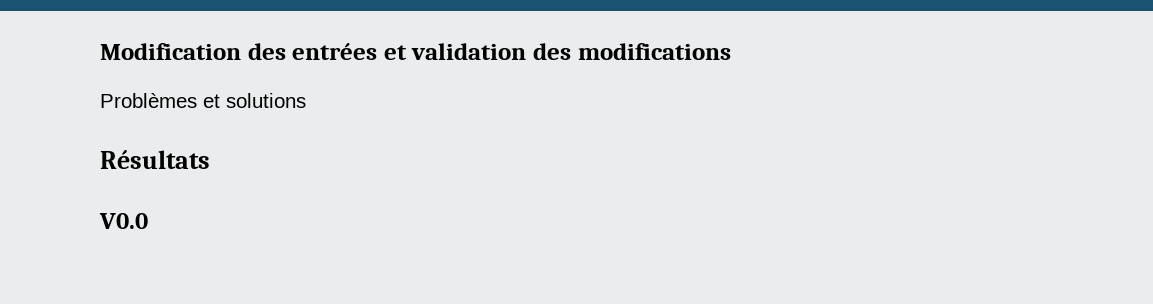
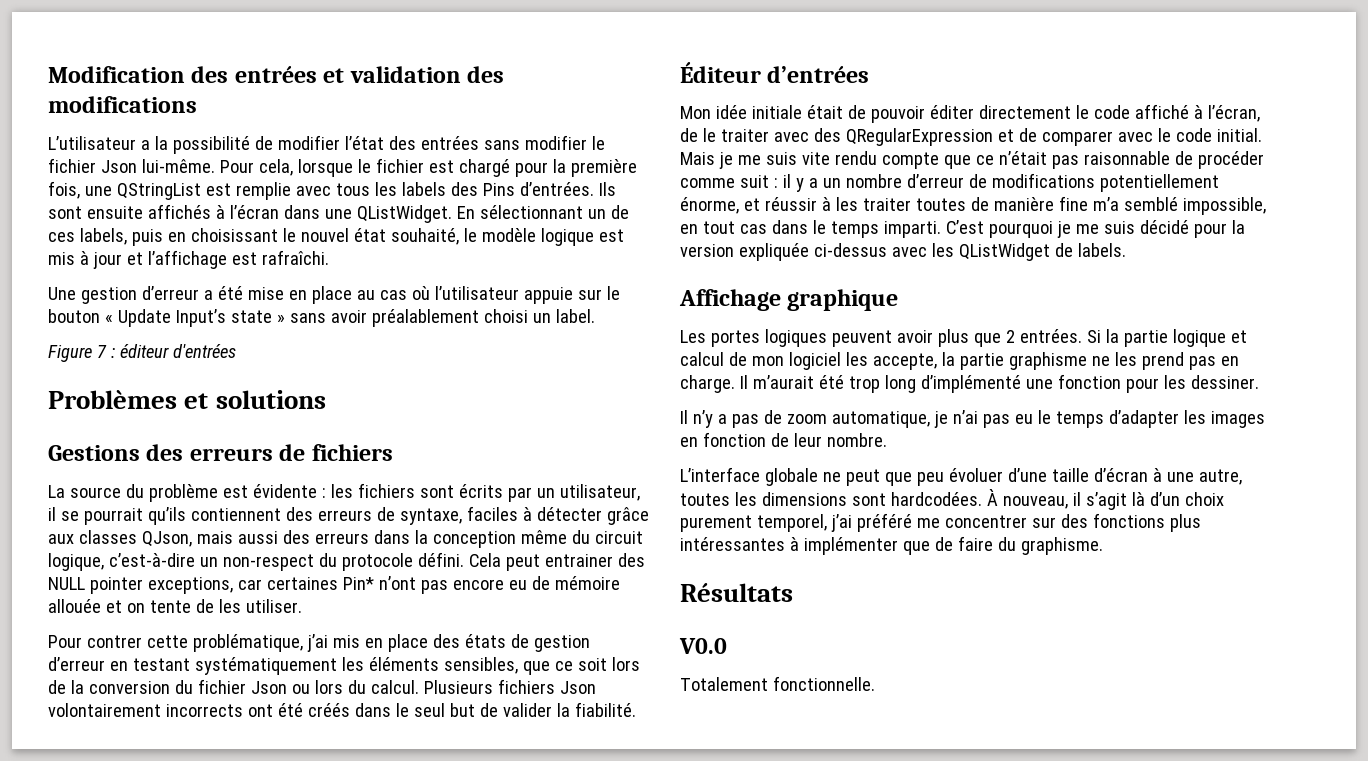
[100,93,306,108] Problèmes et solutions -> [48,135,605,154] [48,158,637,177] [48,181,616,200] [48,204,629,223] [48,228,624,246] [48,250,329,269] [48,286,620,304] [48,309,595,327] [48,344,236,362] [48,390,326,409] [48,444,393,461] [48,483,640,502] [48,506,649,525] [48,530,643,548] [48,552,645,571] [48,576,620,594] [48,599,302,613] [48,634,590,652] [48,657,640,675] [48,679,596,694] [48,702,636,717] [680,62,870,83] [680,104,1260,123] [680,128,1262,146] [680,151,1264,169] [680,173,1219,192] [680,196,1266,215] [680,220,1245,238] [680,243,1126,261] [679,289,899,311] [680,329,1247,347] [680,352,1239,370] [680,374,1259,393] [680,410,1265,428] [680,432,887,447] [680,467,1242,486] [680,489,1224,510] [680,513,1201,532] [680,536,1103,555] L’utilisateur a la possibilité de modifier l’état des entrées sans modifier le fichier Json lui-même. Pour cela, lorsque le fichier est chargé pour la première fois, une QStringList est remplie avec tous les labels des Pins d’entrées. Ils sont ensuite affichés à l’écran dans une QListWidget. En sélectionnant un de ces labels, puis en choisissant le nouvel état souhaité, le modèle logique est mis à jour et l’affichage est rafraîchi. // Une gestion d’erreur a été mise en place au cas où l’utilisateur appuie sur le bouton « Update Input’s state » sans avoir préalablement choisi un label. // Figure 7 : éditeur d'entrées // Problèmes et solutions // Gestions des erreurs de fichiers // La source du problème est évidente : les fichiers sont écrits par un utilisateur, il se pourrait qu’ils contiennent des erreurs de syntaxe, faciles à détecter grâce aux classes QJson, mais aussi des erreurs dans la conception même du circuit logique, c’est-à-dire un non-respect du protocole défini. Cela peut entrainer des NULL pointer exceptions, car certaines Pin* n’ont pas encore eu de mémoire allouée et on tente de les utiliser. // Pour contrer cette problématique, j’ai mis en place des états de gestion d’erreur en testant systématiquement les éléments sensibles, que ce soit lors de la conversion du fichier Json ou lors du calcul. Plusieurs fichiers Json volontairement incorrects ont été créés dans le seul but de valider la fiabilité. // Éditeur d’entrées // Mon idée initiale était de pouvoir éditer directement le code affiché à l’écran, de le traiter avec des QRegularExpression et de comparer avec le code initial. Mais je me suis vite rendu compte que ce n’était pas raisonnable de procéder comme suit : il y a un nombre d’erreur de modifications potentiellement énorme, et réussir à les traiter toutes de manière fine m’a semblé impossible, en tout cas dans le temps imparti. C’est pourquoi je me suis décidé pour la version expliquée ci-dessus avec les QListWidget de labels. // Affichage graphique // Les portes logiques peuvent avoir plus que 2 entrées. Si la partie logique et calcul de mon logiciel les accepte, la partie graphisme ne les prend pas en charge. Il m’aurait été trop long d’implémenté une fonction pour les dessiner. // Il n’y a pas de zoom automatique, je n’ai pas eu le temps d’adapter les images en fonction de leur nombre. // L’interface globale ne peut que peu évoluer d’une taille d’écran à une autre, toutes les dimensions sont hardcodées. À nouveau, il s’agit là d’un choix purement temporel, j’ai préféré me concentrer sur des fonctions plus intéressantes à implémenter que de faire du graphisme.
(148, 221) none -> [680,676,875,691] // Totalement fonctionnelle.

